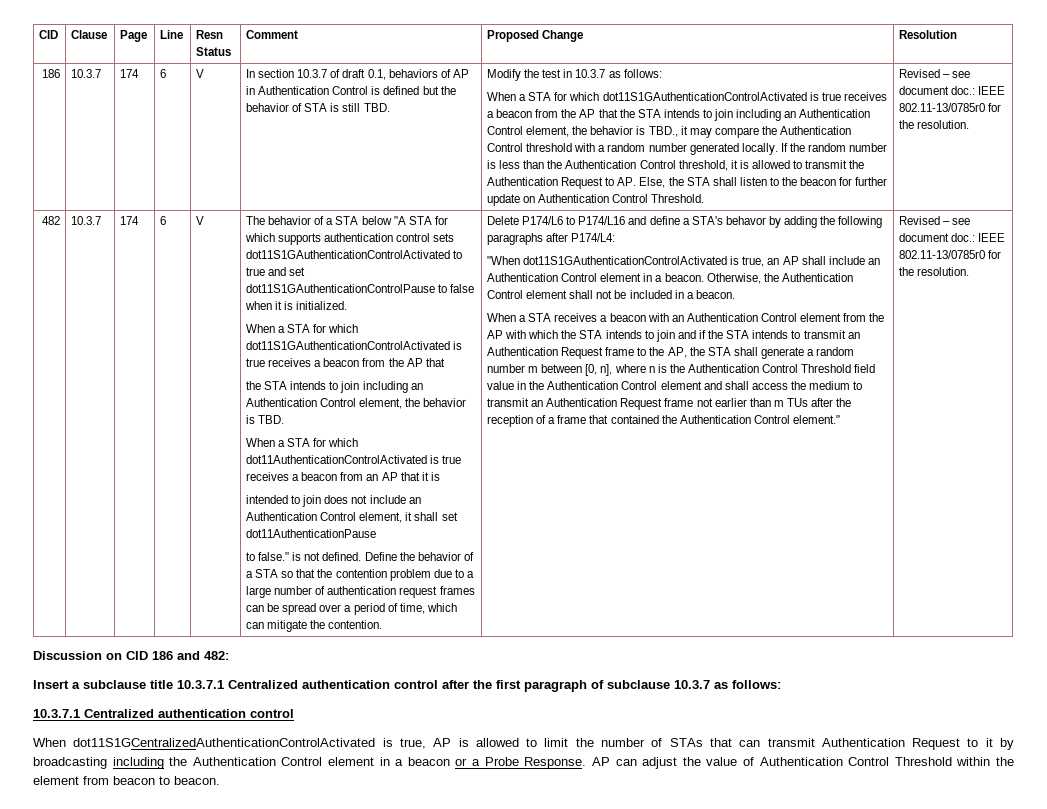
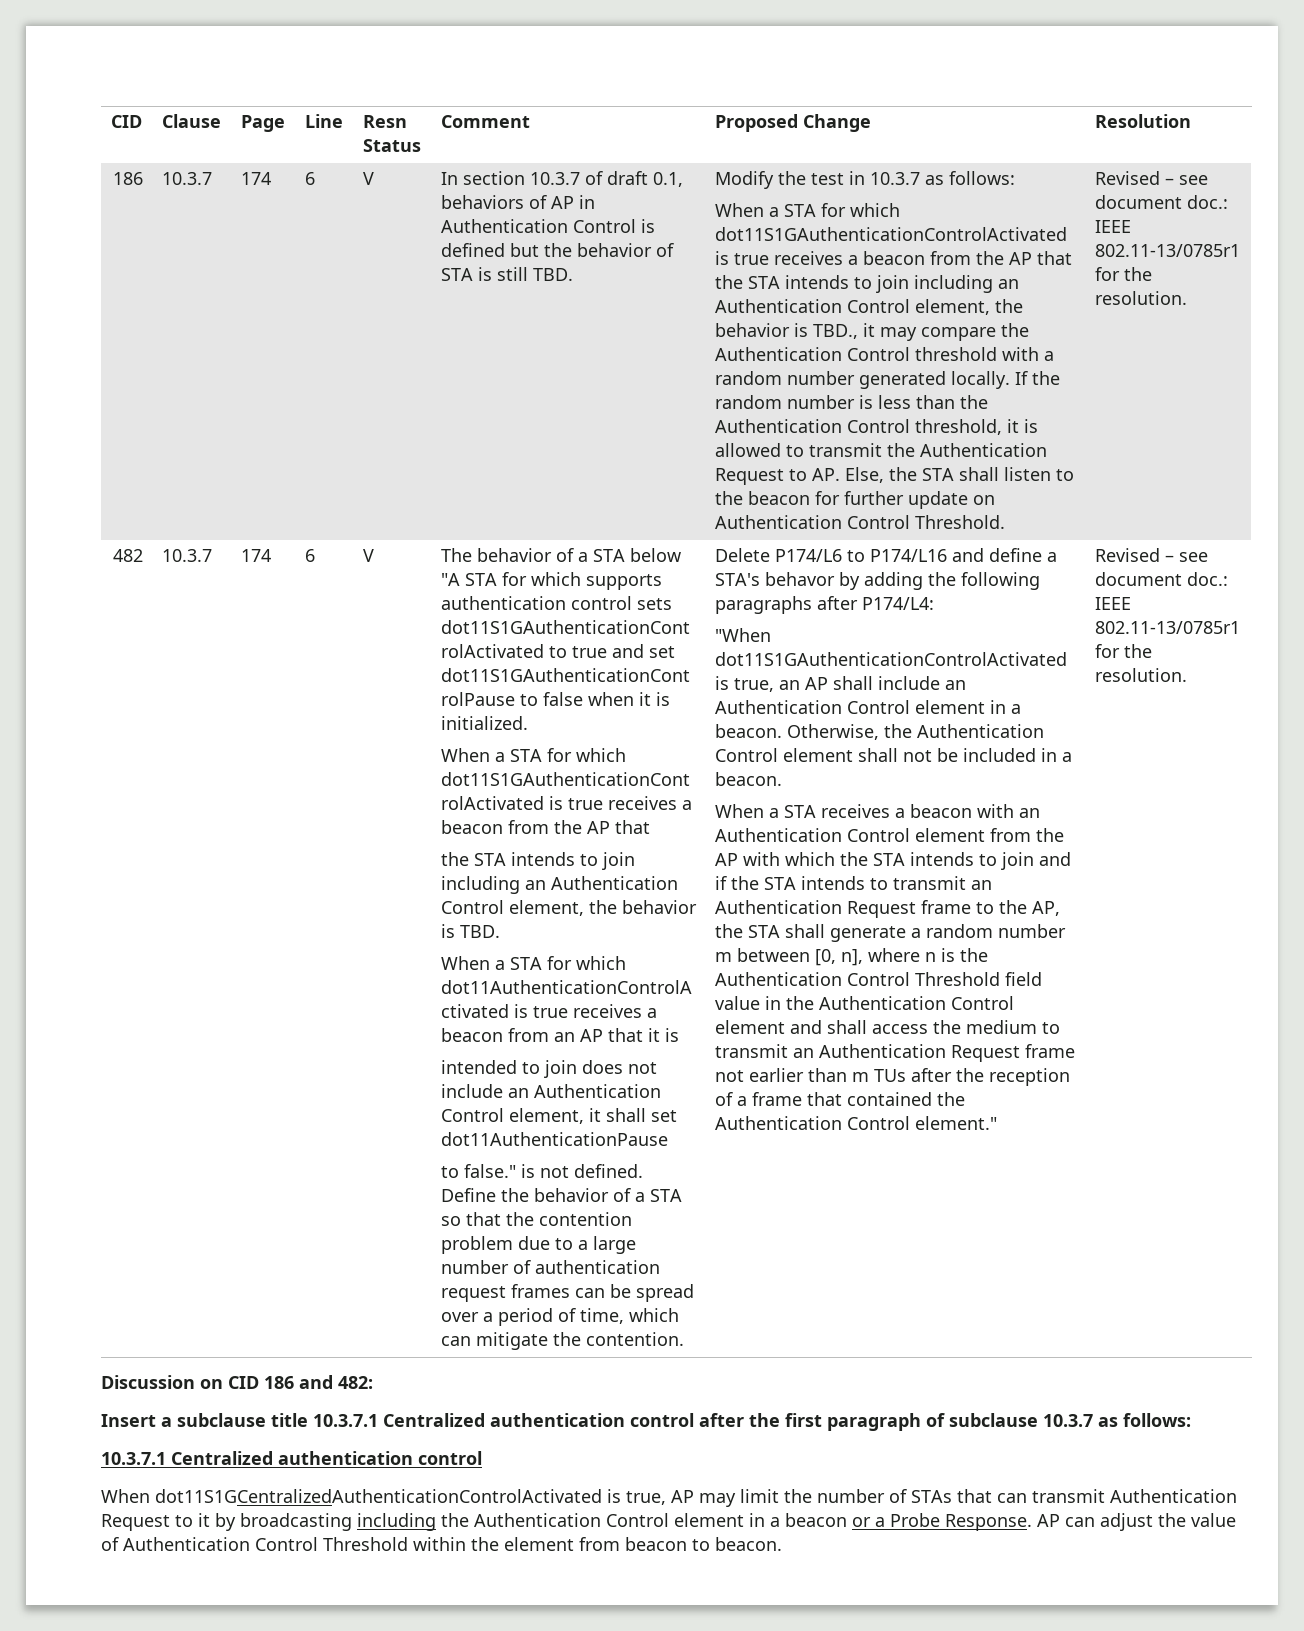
[899,103,986,112] 802.11-13/0785r0 -> [1094,244,1240,257] 802.11-13/0785r1
[899,250,986,259] 802.11-13/0785r0 -> [1094,621,1240,634] 802.11-13/0785r1
[458,738,538,747] is allowed to -> [699,1493,736,1507] may

